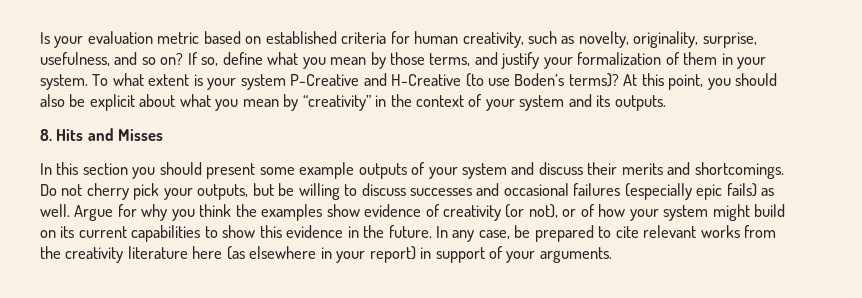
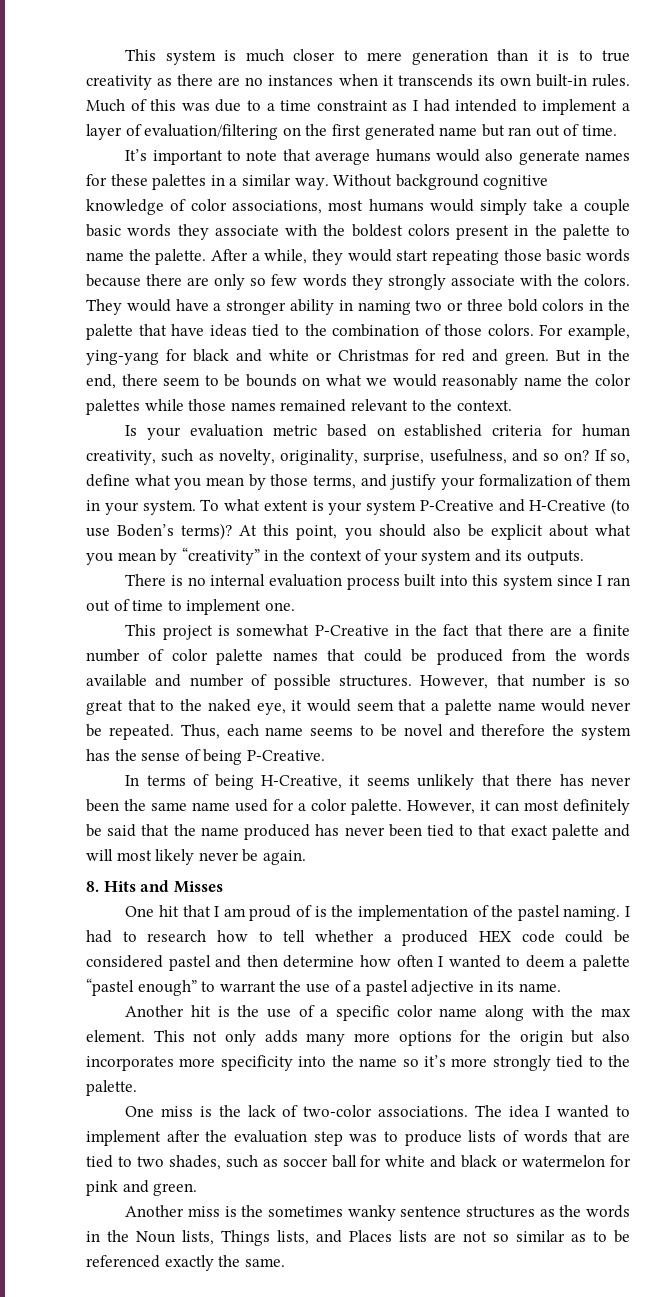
(40, 38) none -> [125,49,630,65] [86,74,630,90] [86,99,631,115] [86,124,618,140] [125,149,630,165] [86,174,549,190] [86,199,631,215] [86,224,630,240] [86,249,630,265] [86,274,630,290] [86,299,630,315] [86,324,630,340] [86,349,630,365] [86,374,631,390] [86,399,512,415] This system is much closer to mere generation than it is to true creativity as there are no instances when it transcends its own built-in rules. Much of this was due to a time constraint as I had intended to implement a layer of evaluation/filtering on the first generated name but ran out of time. // It’s important to note that average humans would also generate names for these palettes in a similar way. Without background cognitive knowledge of color associations, most humans would simply take a couple basic words they associate with the boldest colors present in the palette to name the palette. After a while, they would start repeating those basic words because there are only so few words they strongly associate with the colors. They would have a stronger ability in naming two or three bold colors in the palette that have ideas tied to the combination of those colors. For example, ying-yang for black and white or Christmas for red and green. But in the end, there seem to be bounds on what we would reasonably name the color palettes while those names remained relevant to the context. //
[40,128,164,141] [40,162,784,179] [40,183,775,200] [40,204,786,221] [40,225,777,242] [40,246,612,263] 8. Hits and Misses // In this section you should present some example outputs of your system and discuss their merits and shortcomings. Do not cherry pick your outputs, but be willing to discuss successes and occasional failures (especially epic fails) as well. Argue for why you think the examples show evidence of creativity (or not), or of how your system might build on its current capabilities to show this evidence in the future. In any case, be prepared to cite relevant works from the creativity literature here (as elsewhere in your report) in support of your arguments. -> [125,574,631,590] [86,599,295,615] [125,624,630,640] [86,649,630,665] [86,674,630,690] [86,699,632,715] [86,724,631,740] [86,749,325,765] [125,774,631,790] [86,799,630,815] [86,824,630,840] [86,849,306,865] [86,880,223,893] [125,905,630,921] [86,930,631,946] [86,955,630,971] [86,978,562,996] [125,1005,631,1021] [86,1030,630,1046] [86,1055,631,1071] [86,1080,137,1096] [125,1105,630,1118] [86,1130,631,1146] [86,1155,632,1170] [86,1180,198,1196] [125,1205,630,1221] [86,1230,630,1246] [86,1255,285,1271] There is no internal evaluation process built into this system since I ran out of time to implement one. // This project is somewhat P-Creative in the fact that there are a finite number of color palette names that could be produced from the words available and number of possible structures. However, that number is so great that to the naked eye, it would seem that a palette name would never be repeated. Thus, each name seems to be novel and therefore the system has the sense of being P-Creative. // In terms of being H-Creative, it seems unlikely that there has never been the same name used for a color palette. However, it can most definitely be said that the name produced has never been tied to that exact palette and will most likely never be again. // 8. Hits and Misses // One hit that I am proud of is the implementation of the pastel naming. I had to research how to tell whether a produced HEX code could be considered pastel and then determine how often I wanted to deem a palette “pastel enough” to warrant the use of a pastel adjective in its name. // Another hit is the use of a specific color name along with the max element. This not only adds many more options for the origin but also incorporates more specificity into the name so it’s more strongly tied to the palette. // One miss is the lack of two-color associations. The idea I wanted to implement after the evaluation step was to produce lists of words that are tied to two shades, such as soccer ball for white and black or watermelon for pink and green. // Another miss is the sometimes wanky sentence structures as the words in the Noun lists, Things lists, and Places lists are not so similar as to be referenced exactly the same.

